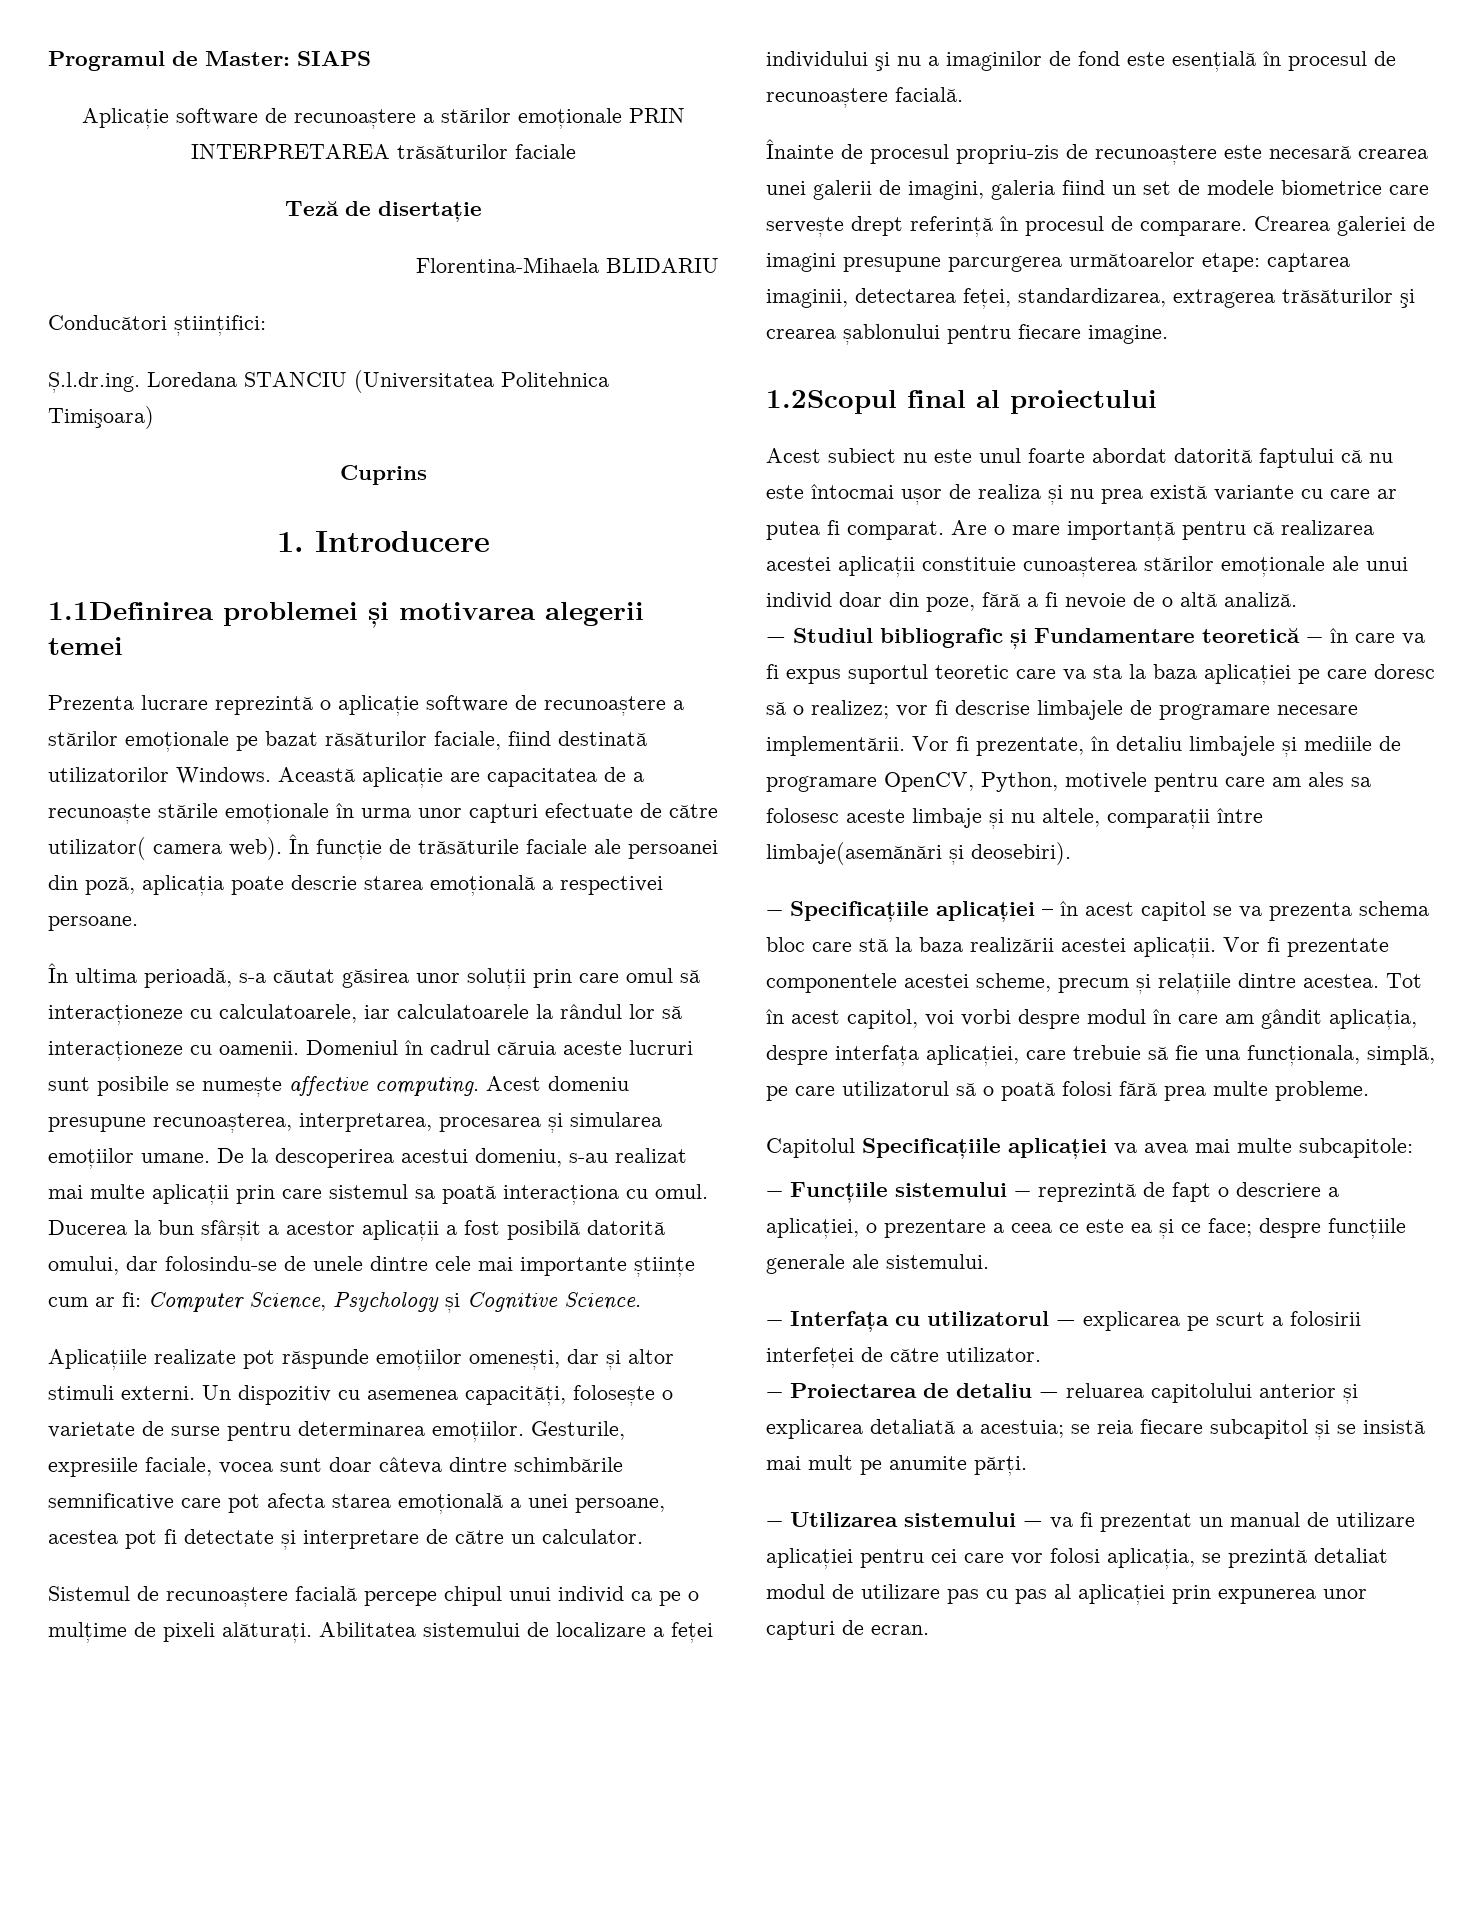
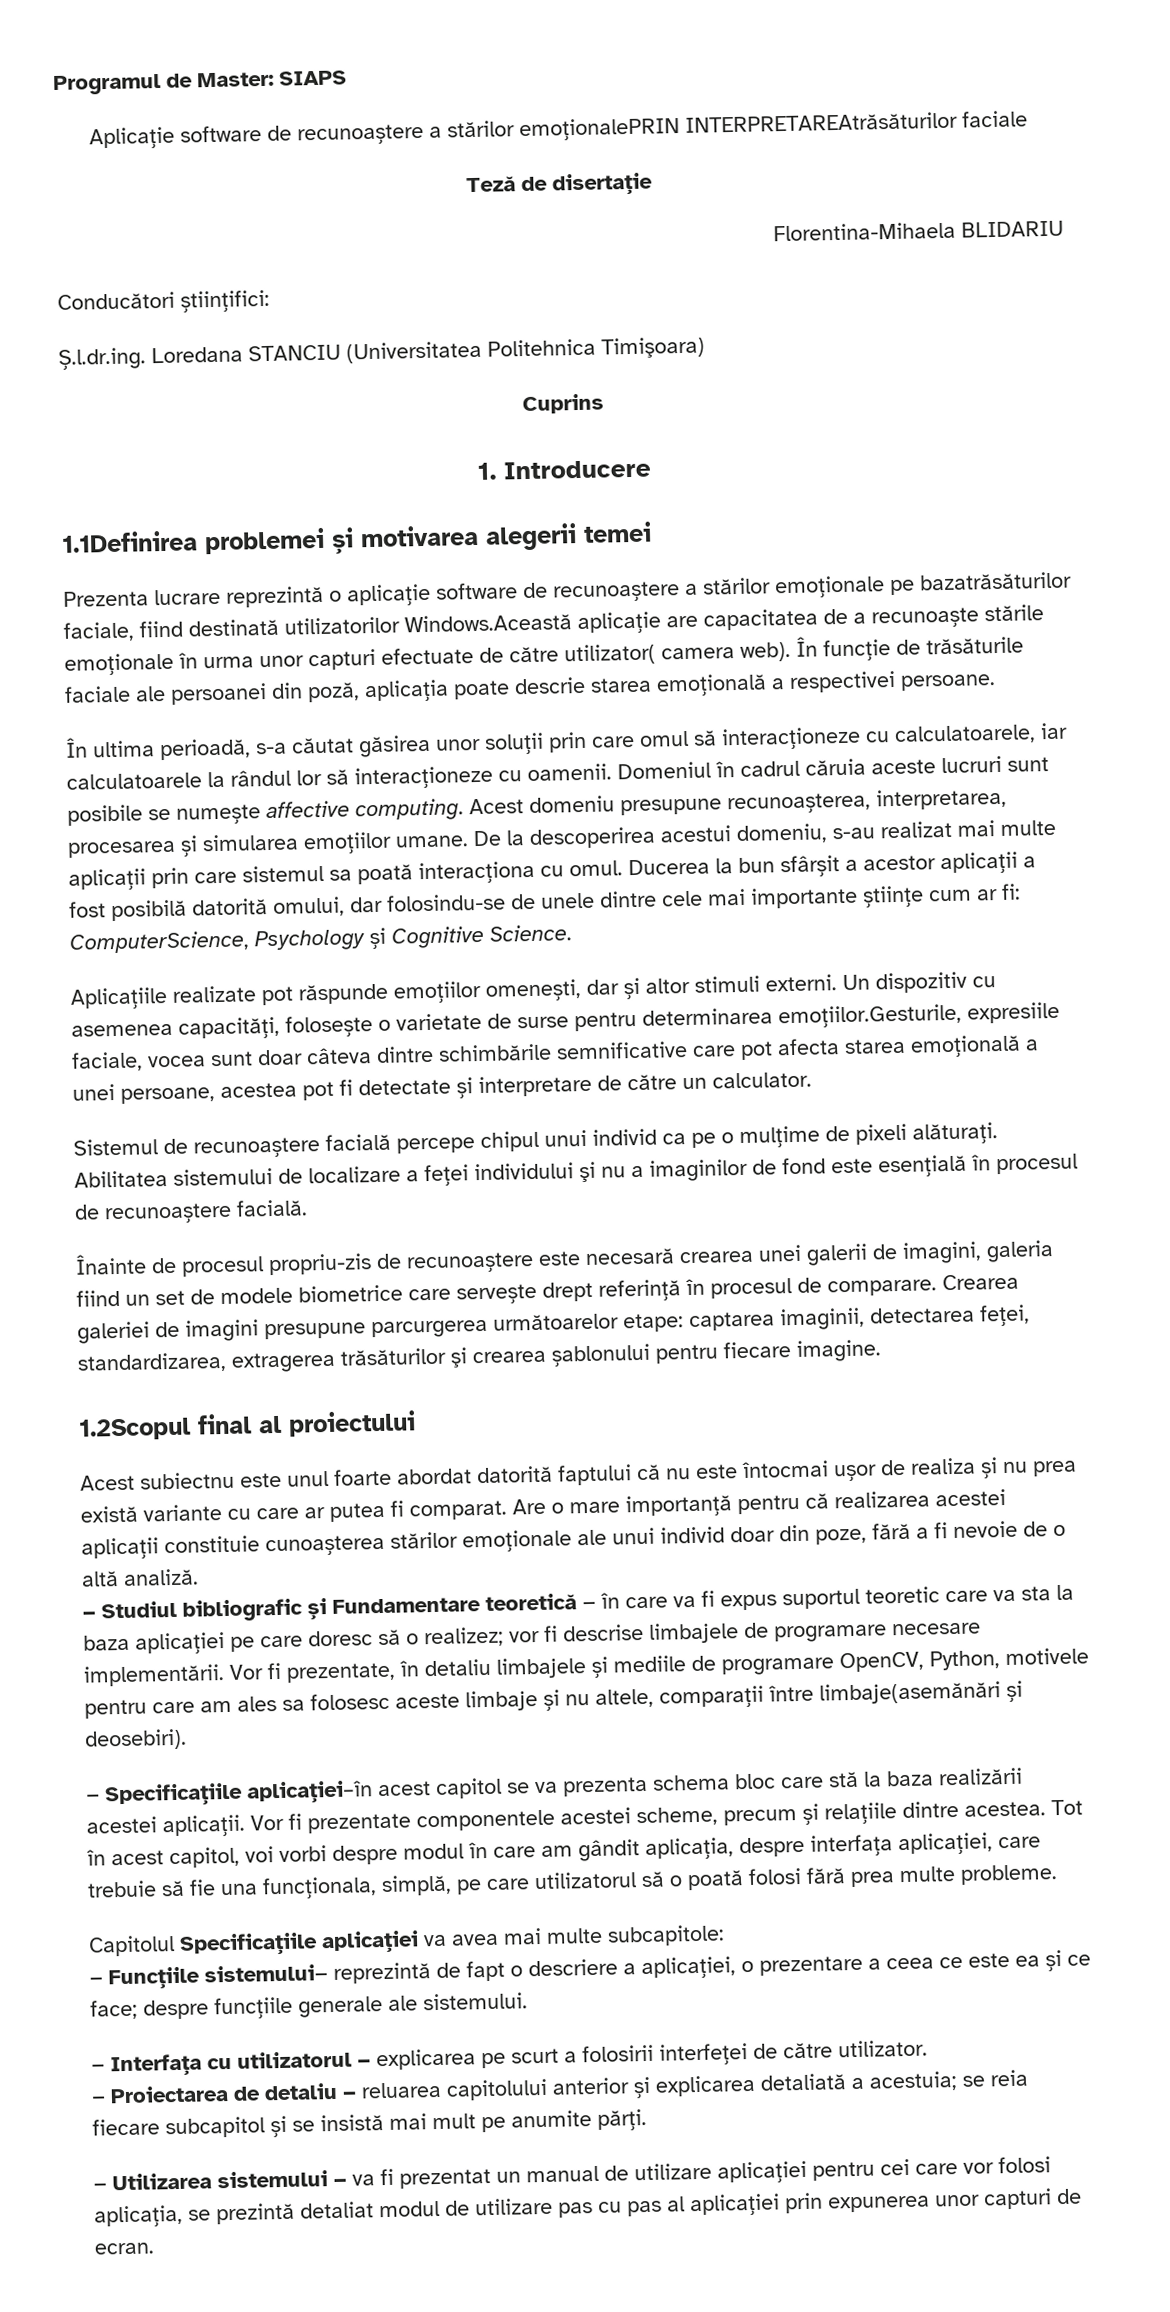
[518,108,685,129] [191,144,508,159] emoționale PRIN INTERPRETAREA trăsăturilor -> [518,111,958,142] emoționalePRIN INTERPRETAREAtrăsăturilor
[265,731,427,746] bazat răsăturilor -> [919,571,1072,591] bazatrăsăturilor
[176,767,355,784] Windows. Această -> [404,613,572,633] Windows.Această
[148,1292,326,1312] Computer Science, -> [69,930,249,954] ComputerScience,
[432,1421,625,1442] emoțiilor. Gesturile, -> [778,1003,962,1029] emoțiilor.Gesturile,
[828,448,927,463] subiect nu -> [140,1471,235,1490] subiectnu
[936,901,1078,923] aplicației – în -> [246,1780,373,1804] aplicației–în
[895,1182,1031,1197] sistemului − -> [204,1964,328,1983] sistemului−

